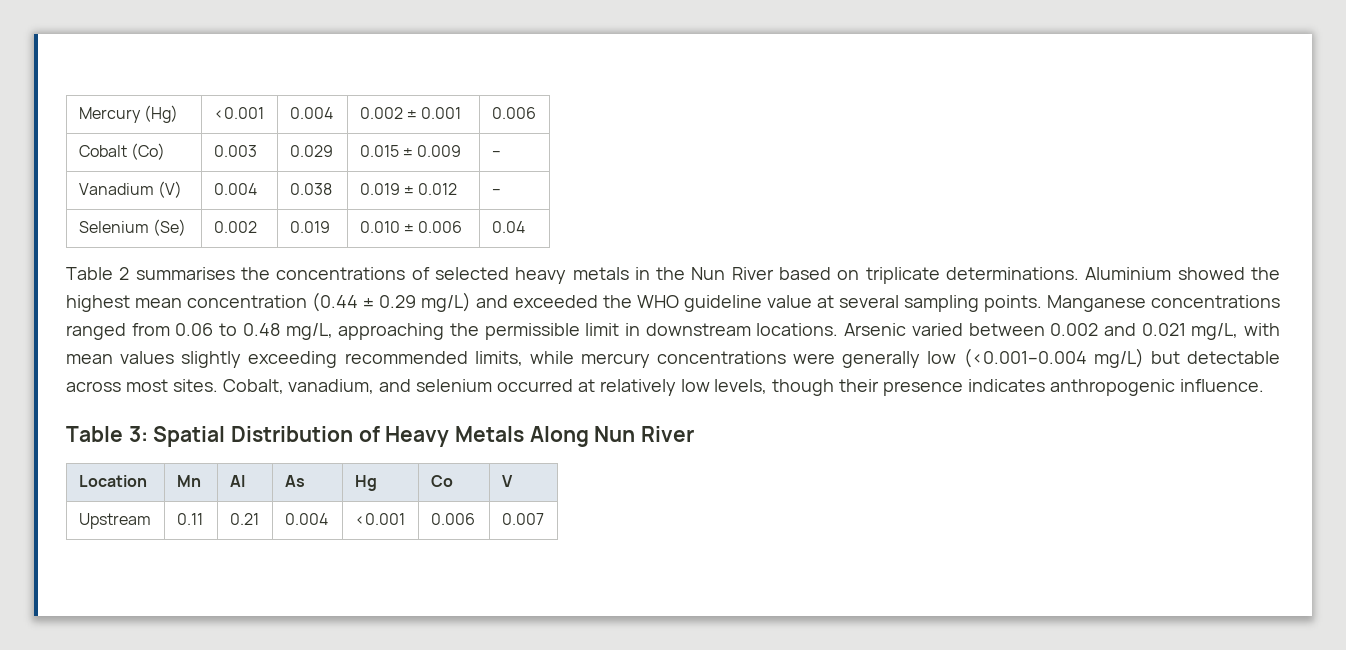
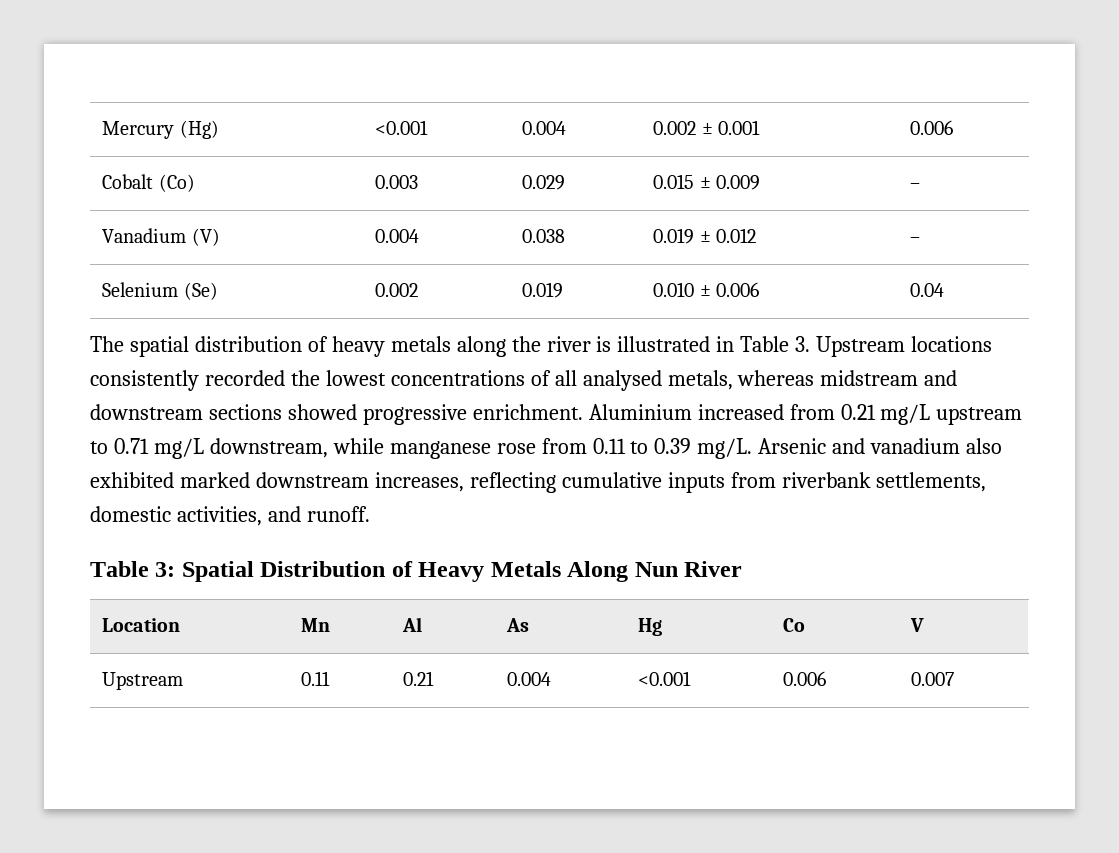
[66,267,1280,284] [66,292,1280,312] [66,323,1281,340] [66,348,1281,368] [66,379,1264,396] Table 2 summarises the concentrations of selected heavy metals in the Nun River based on triplicate determinations. Aluminium showed the highest mean concentration (0.44 ± 0.29 mg/L) and exceeded the WHO guideline value at several sampling points. Manganese concentrations ranged from 0.06 to 0.48 mg/L, approaching the permissible limit in downstream locations. Arsenic varied between 0.002 and 0.021 mg/L, with mean values slightly exceeding recommended limits, while mercury concentrations were generally low (<0.001–0.004 mg/L) but detectable across most sites. Cobalt, vanadium, and selenium occurred at relatively low levels, though their presence indicates anthropogenic influence. -> [90,336,993,357] [90,370,958,391] [90,404,1023,425] [90,438,1003,459] [90,472,987,493] [90,506,370,526] The spatial distribution of heavy metals along the river is illustrated in Table 3. Upstream locations consistently recorded the lowest concentrations of all analysed metals, whereas midstream and downstream sections showed progressive enrichment. Aluminium increased from 0.21 mg/L upstream to 0.71 mg/L downstream, while manganese rose from 0.11 to 0.39 mg/L. Arsenic and vanadium also exhibited marked downstream increases, reflecting cumulative inputs from riverbank settlements, domestic activities, and runoff.

